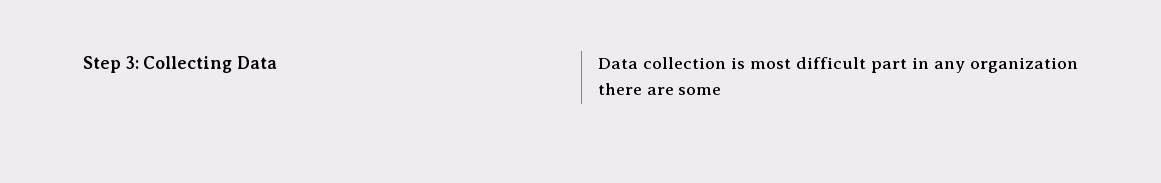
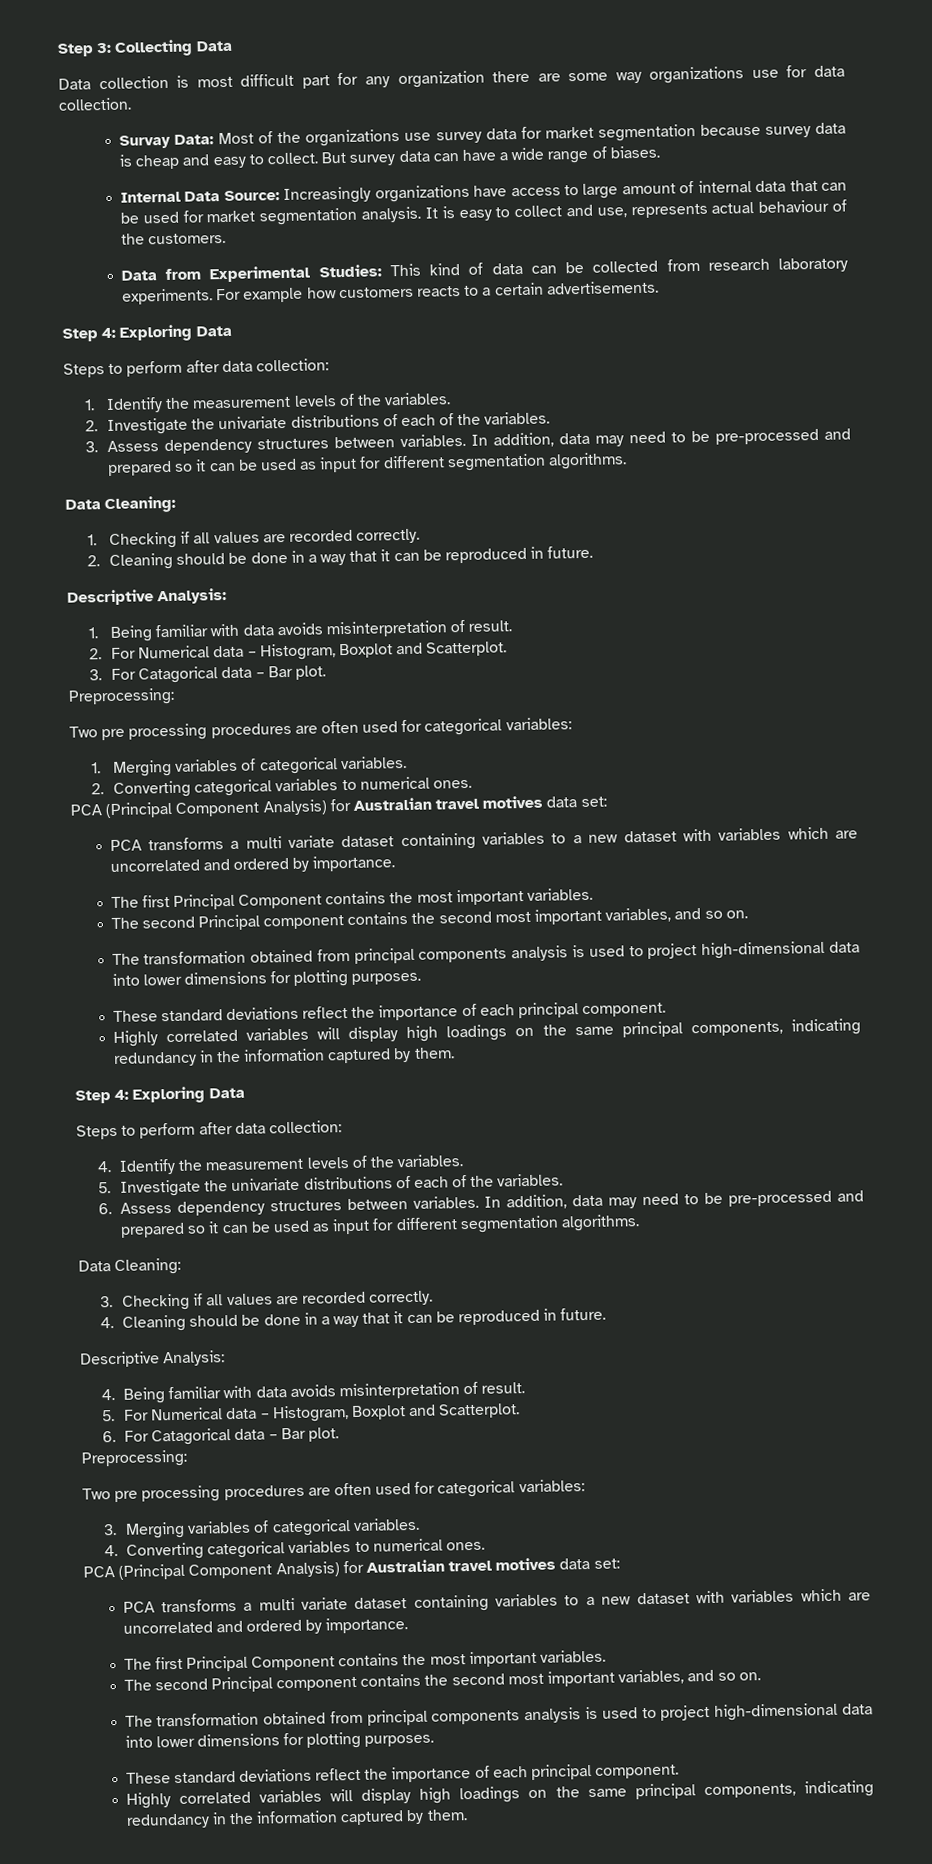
[912,57,929,69] in -> [337,72,359,86] for
(722, 91) none -> [615,65,845,84] [58,97,132,111] [119,122,846,149] [119,145,660,170] [120,179,848,204] [120,199,848,226] [121,232,227,245] [121,257,848,283] [122,280,659,305] [62,324,232,342] [63,358,329,378] [84,392,452,414] [85,411,551,436] [85,428,851,455] [106,452,627,477] [65,495,177,514] [87,528,421,549] [87,545,594,570] [67,587,228,606] [88,619,513,642] [89,641,508,661] [89,665,326,684] [68,687,175,706] [69,717,572,741] [91,755,407,777] [91,776,472,798] [70,795,607,819] [109,826,859,852] [109,855,396,873] [110,887,594,910] [110,907,748,931] [111,940,861,966] [111,969,422,987] [112,1002,667,1022] [112,1018,861,1047] [112,1047,455,1067] [75,1086,245,1104] [76,1120,342,1140] [97,1154,464,1175] [98,1173,564,1197] [98,1190,864,1216] [119,1214,640,1238] [78,1257,182,1275] [100,1290,434,1311] [100,1307,607,1332] [80,1350,226,1368] [101,1381,526,1404] [102,1403,521,1423] [102,1427,339,1446] [81,1449,187,1468] [82,1479,585,1503] [103,1517,420,1539] [104,1538,485,1560] [83,1557,620,1580] [122,1588,872,1613] [122,1617,409,1634] [123,1649,607,1672] [123,1669,761,1693] [124,1702,874,1727] [124,1731,435,1749] [125,1763,680,1784] [125,1780,874,1809] [125,1809,468,1829] way organizations use for data collection. // Survay Data: Most of the organizations use survey data for market segmentation because survey data is cheap and easy to collect. But survey data can have a wide range of biases. // Internal Data Source: Increasingly organizations have access to large amount of internal data that can be used for market segmentation analysis. It is easy to collect and use, represents actual behaviour of the customers. // Data from Experimental Studies: This kind of data can be collected from research laboratory experiments. For example how customers reacts to a certain advertisements. // Step 4: Exploring Data // Steps to perform after data collection: // 1. Identify the measurement levels of the variables. // 2. Investigate the univariate distributions of each of the variables. // 3. Assess dependency structures between variables. In addition, data may need to be pre-processed and prepared so it can be used as input for different segmentation algorithms. // Data Cleaning: // 1. Checking if all values are recorded correctly. // 2. Cleaning should be done in a way that it can be reproduced in future. // Descriptive Analysis: // 1. Being familiar with data avoids misinterpretation of result. // 2. For Numerical data – Histogram, Boxplot and Scatterplot. // 3. For Catagorical data – Bar plot. // Preprocessing: // Two pre processing procedures are often used for categorical variables: // 1. Merging variables of categorical variables. // 2. Converting categorical variables to numerical ones. // PCA (Principal Component Analysis) for Australian travel motives data set: // PCA transforms a multi variate dataset containing variables to a new dataset with variables which are uncorrelated and ordered by importance. // The first Principal Component contains the most important variables. // The second Principal component contains the second most important variables, and so on. // The transformation obtained from principal components analysis is used to project high-dimensional data into lower dimensions for plotting purposes. // These standard deviations reflect the importance of each principal component. // Highly correlated variables will display high loadings on the same principal components, indicating redundancy in the information captured by them. // Step 4: Exploring Data // Steps to perform after data collection: // 4. Identify the measurement levels of the variables. // 5. Investigate the univariate distributions of each of the variables. // 6. Assess dependency structures between variables. In addition, data may need to be pre-processed and prepared so it can be used as input for different segmentation algorithms. // Data Cleaning: // 3. Checking if all values are recorded correctly. // 4. Cleaning should be done in a way that it can be reproduced in future. // Descriptive Analysis: // 4. Being familiar with data avoids misinterpretation of result. // 5. For Numerical data – Histogram, Boxplot and Scatterplot. // 6. For Catagorical data – Bar plot. // Preprocessing: // Two pre processing procedures are often used for categorical variables: // 3. Merging variables of categorical variables. // 4. Converting categorical variables to numerical ones. // PCA (Principal Component Analysis) for Australian travel motives data set: // PCA transforms a multi variate dataset containing variables to a new dataset with variables which are uncorrelated and ordered by importance. // The first Principal Component contains the most important variables. // The second Principal component contains the second most important variables, and so on. // The transformation obtained from principal components analysis is used to project high-dimensional data into lower dimensions for plotting purposes. // These standard deviations reflect the importance of each principal component. // Highly correlated variables will display high loadings on the same principal components, indicating redundancy in the information captured by them.

